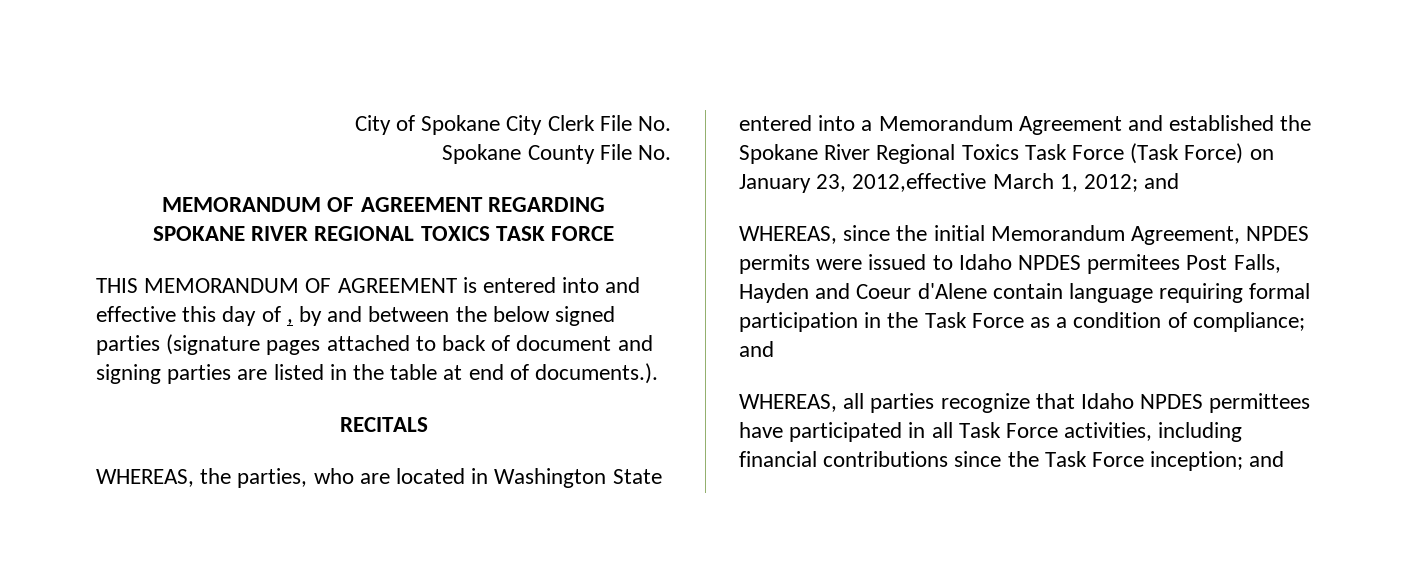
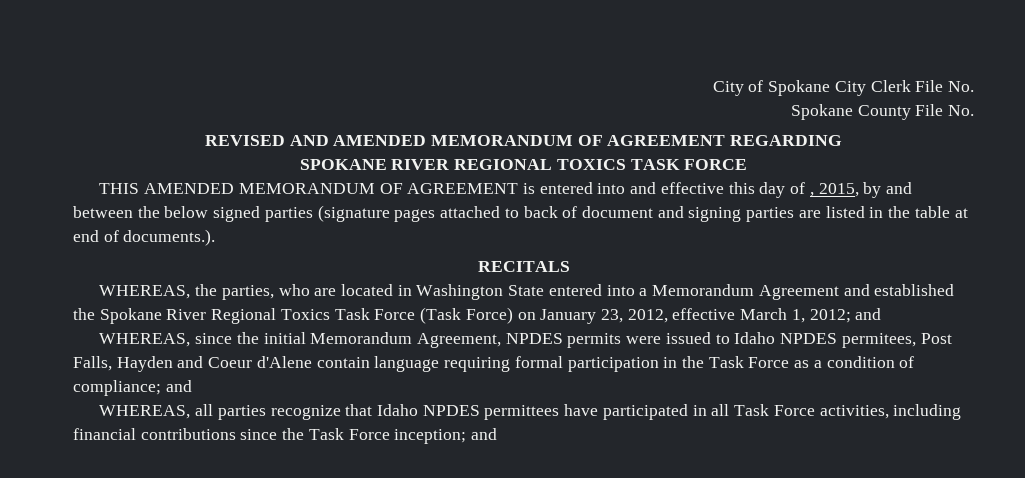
(671, 152) none -> [204,135,427,146] REVISED AND AMENDED
(138, 285) none -> [144,183,235,194] AMENDED
(293, 322) none -> [818,183,859,197] 2015,
[852,173,987,192] 2012,effective -> [627,308,736,323] 2012, effective
[1087,254,1181,274] permitees -> [841,333,916,348] permitees,

